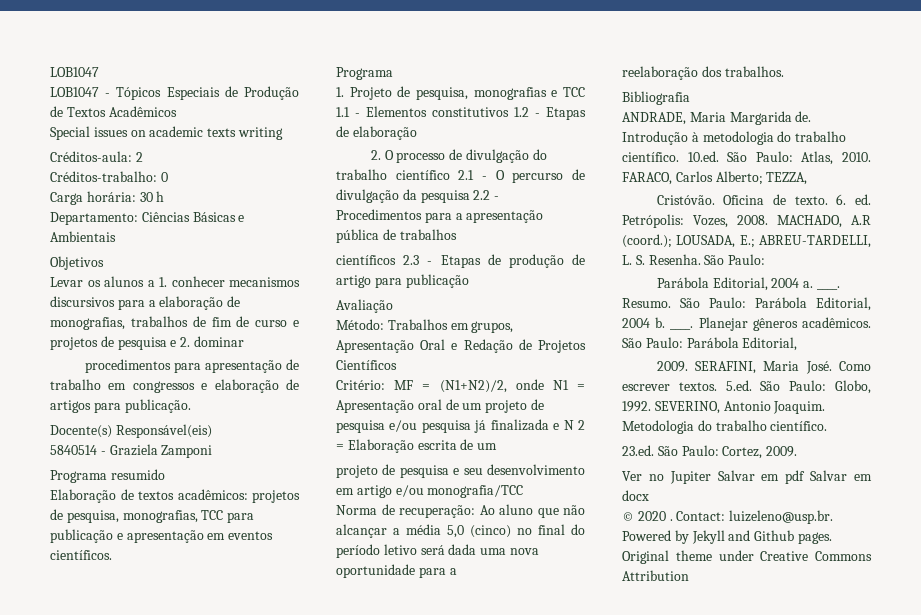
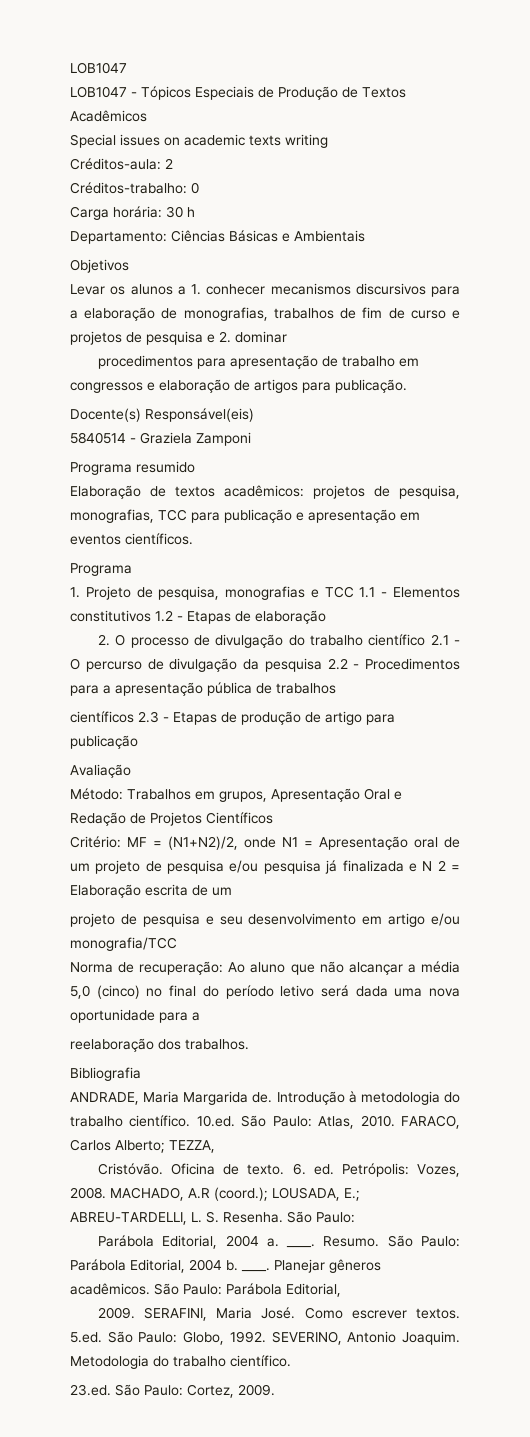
[622,470,872,484] [622,490,649,501] [622,510,834,524] [622,530,832,544] [622,550,872,564] [622,570,689,581] // Ver no Jupiter Salvar em pdf Salvar em docx // © 2020 . Contact: luizeleno@usp.br. Powered by Jekyll and Github pages. Original theme under Creative Commons Attribution -> (275, 1390) none

